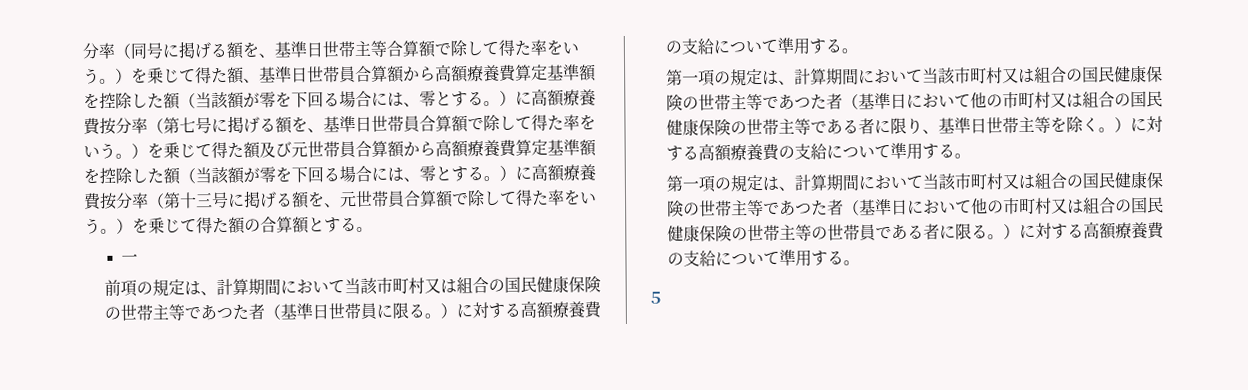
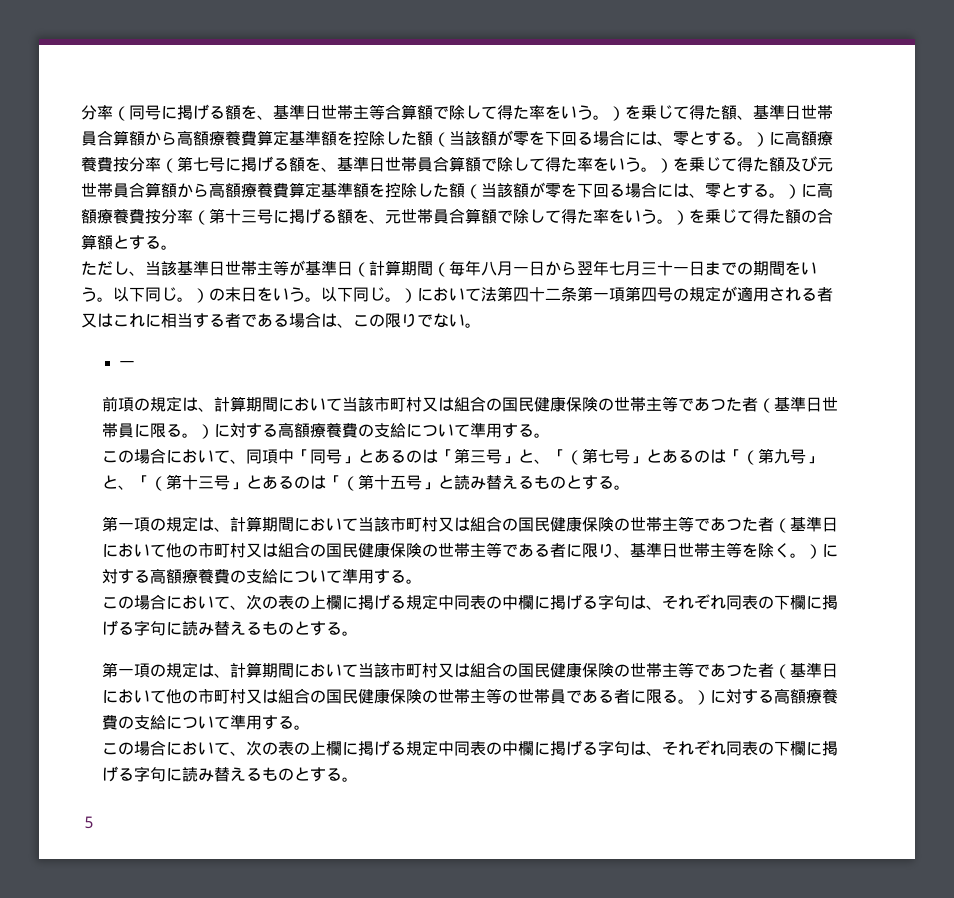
(373, 229) none -> [81,260,817,277] [81,286,833,303] [81,312,481,328] // ただし、当該基準日世帯主等が基準日（計算期間（毎年八月一日から翌年七月三十一日までの期間をいう。以下同じ。）の末日をいう。以下同じ。）において法第四十二条第一項第四号の規定が適用される者又はこれに相当する者である場合は、この限りでない。
(858, 51) none -> [101,448,822,465] [101,474,630,491] // この場合において、同項中「同号」とあるのは「第三号」と、「（第七号」とあるのは「（第九号」と、「（第十三号」とあるのは「（第十五号」と読み替えるものとする。
(971, 156) none -> [101,594,838,610] [101,620,358,636] // この場合において、次の表の上欄に掲げる規定中同表の中欄に掲げる字句は、それぞれ同表の下欄に掲げる字句に読み替えるものとする。
(860, 263) none -> [101,740,838,756] [101,766,358,782] // この場合において、次の表の上欄に掲げる規定中同表の中欄に掲げる字句は、それぞれ同表の下欄に掲げる字句に読み替えるものとする。

